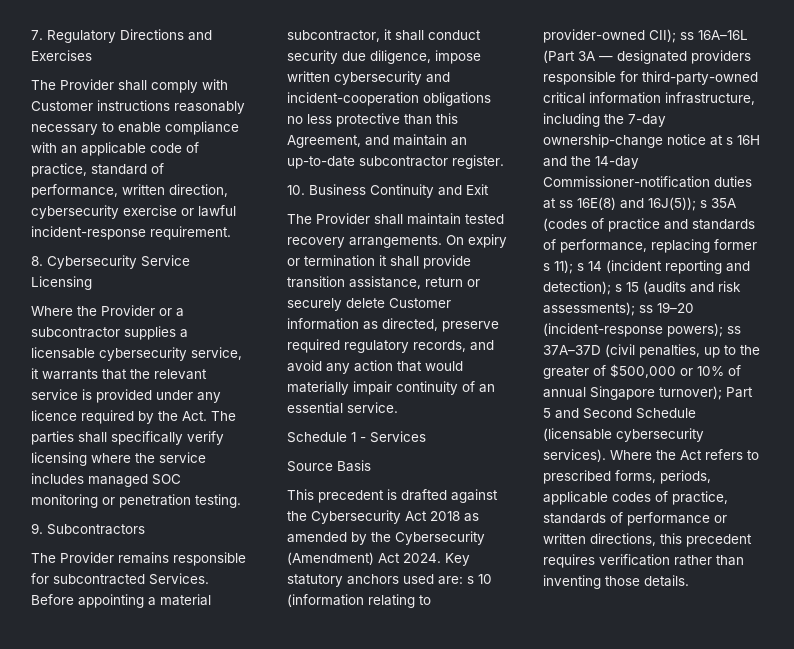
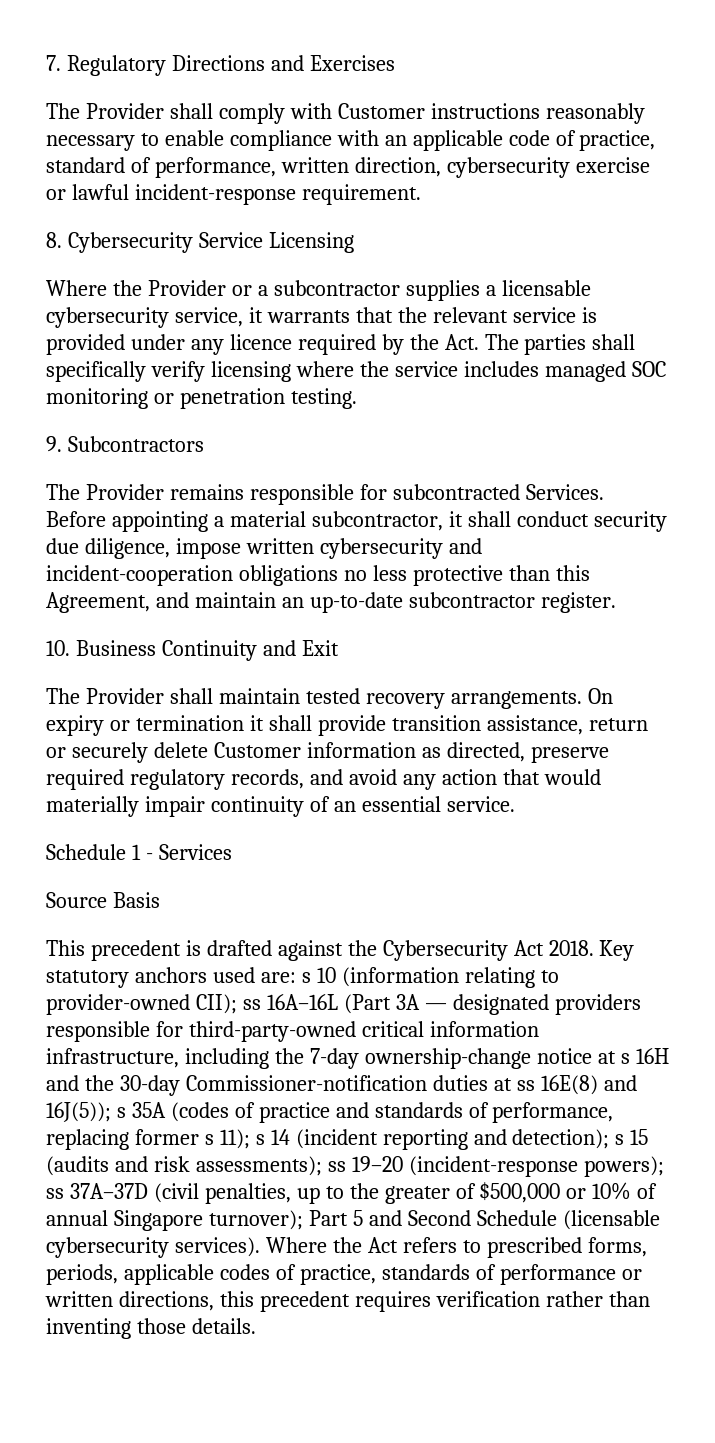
[430,511,479,522] [287,531,485,545] [287,552,441,565] 2018 as amended by the Cybersecurity (Amendment) Act 2024. -> [548,940,594,956] 2018.
[595,156,639,169] 14-day -> [119,1075,180,1096] 30-day

